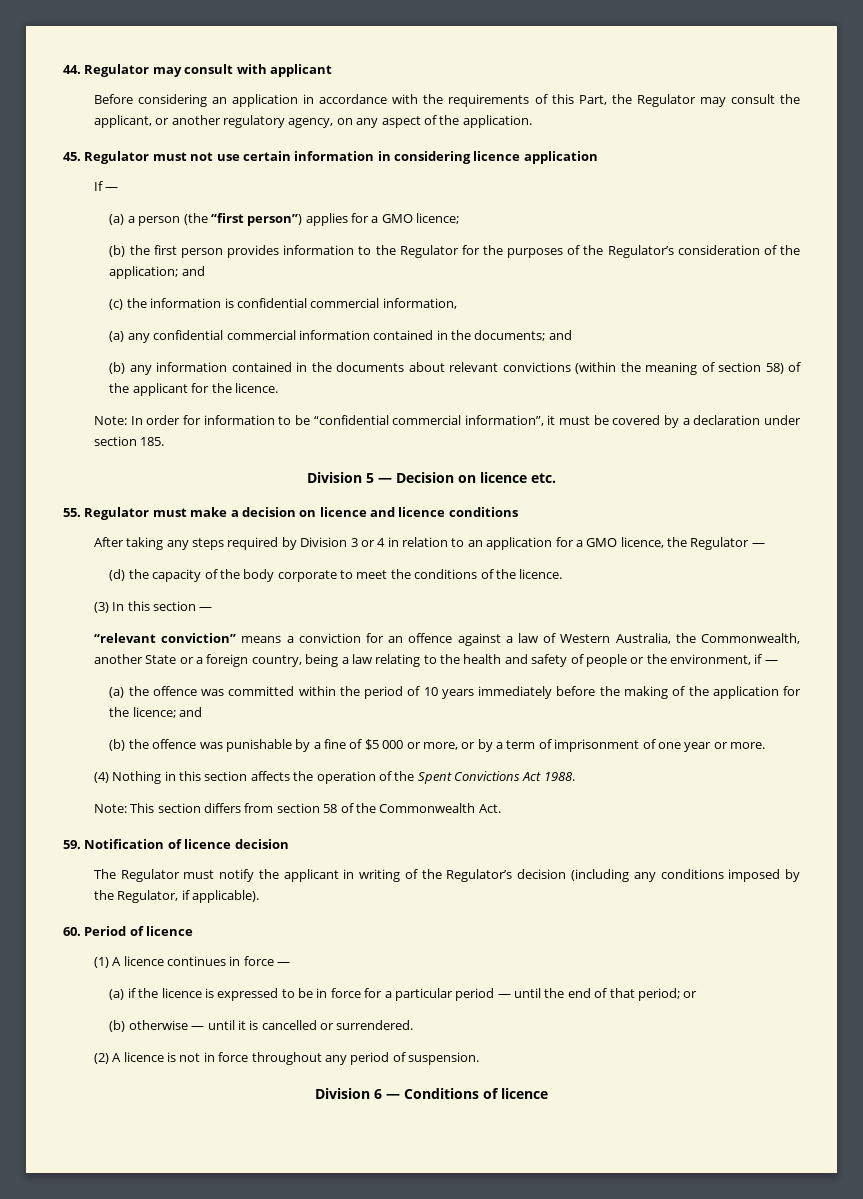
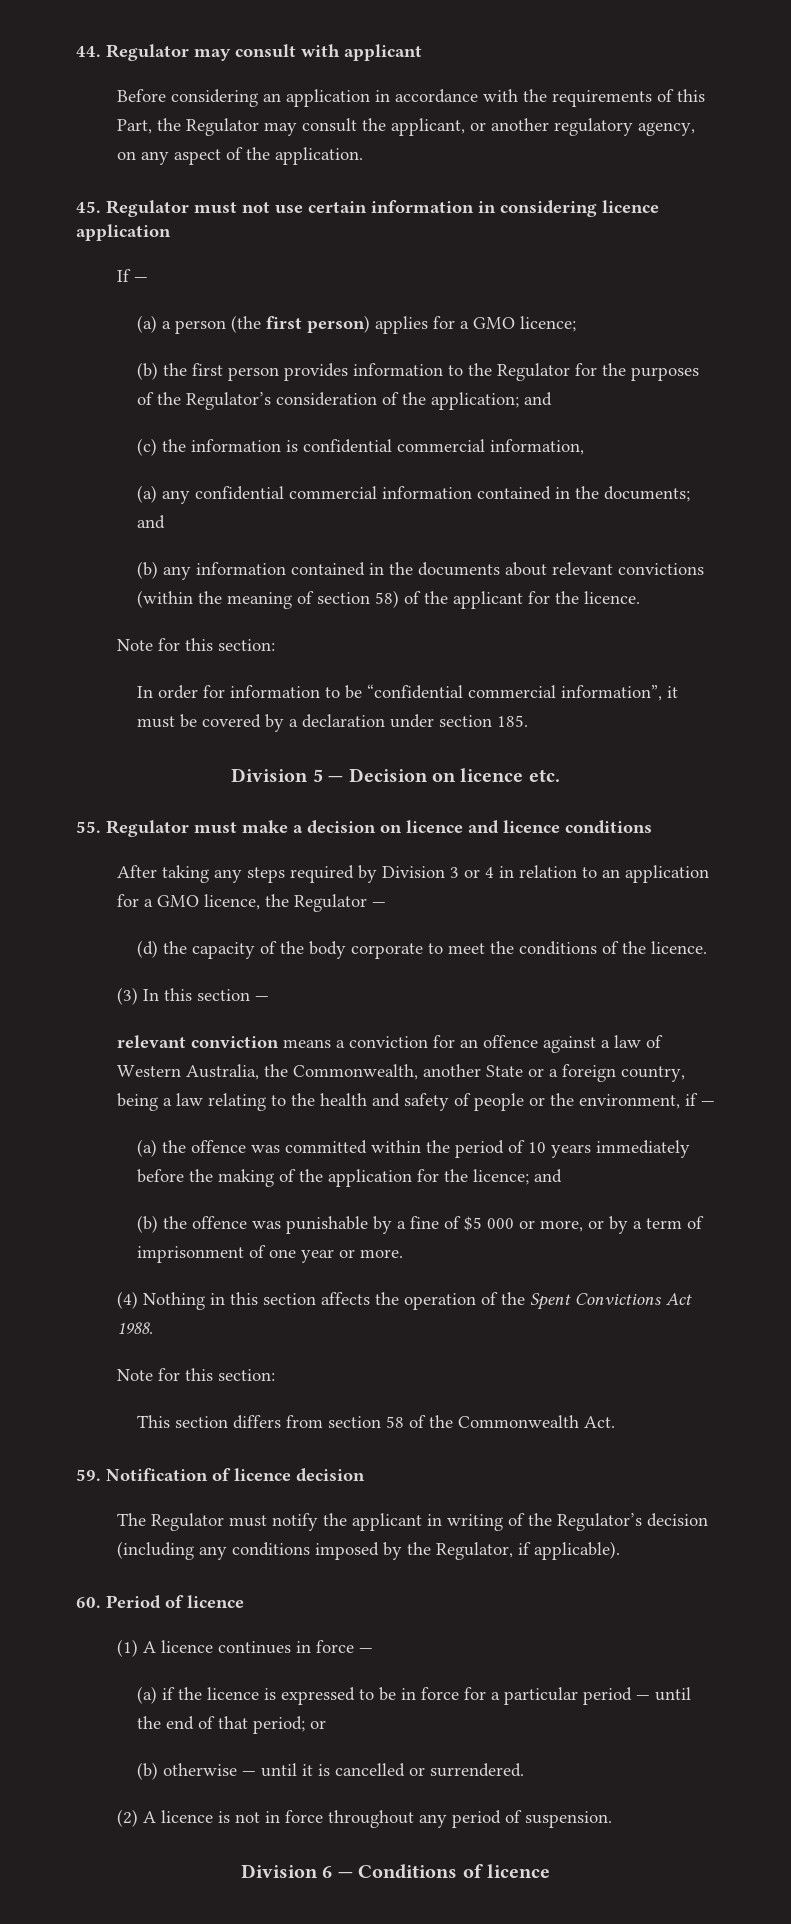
[210,213,303,226] “first person”) -> [266,315,371,333] first person)
[93,416,127,425] Note: -> [116,638,275,651] Note for this section: //
[93,633,237,643] “relevant conviction” -> [116,1035,279,1048] relevant conviction
[93,804,127,813] Note: -> [116,1368,275,1381] Note for this section: //

